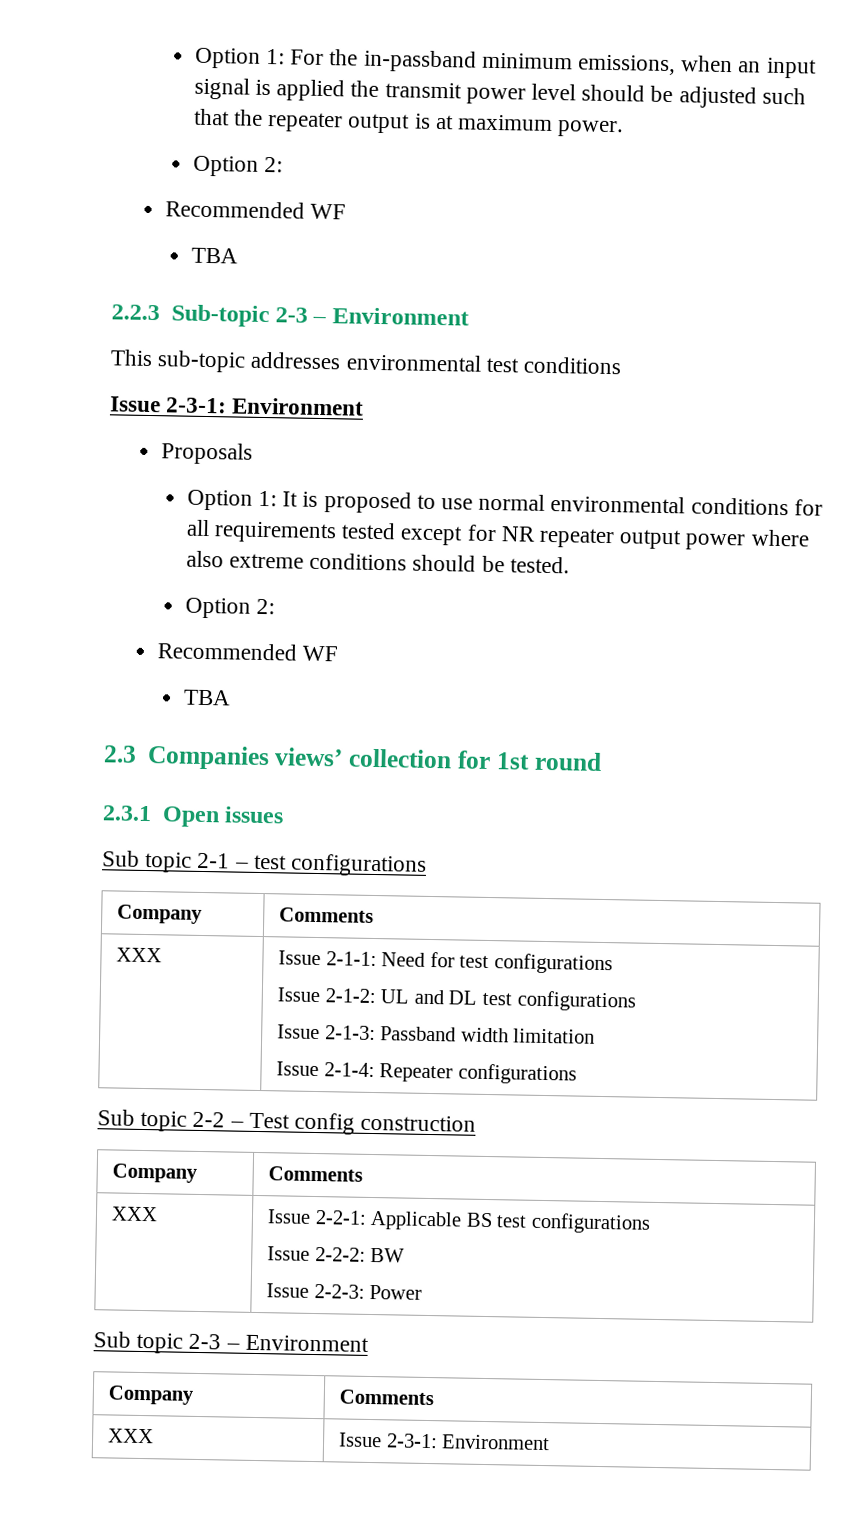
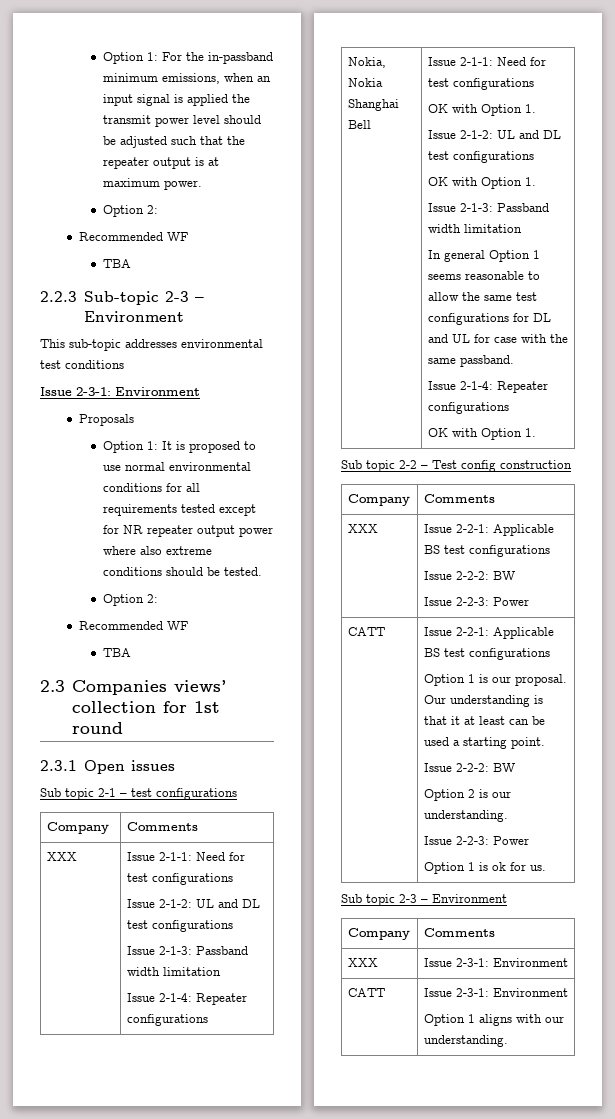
(577, 1074) none -> [347,57,386,68] [347,78,383,87] [347,99,399,111] [347,120,371,129] [427,57,546,66] [427,78,534,90] [427,104,536,116] [427,130,561,139] [427,151,534,163] [427,177,536,189] [427,203,549,212] [427,224,522,233] [427,250,540,262] [427,271,540,280] [427,292,537,301] [427,313,551,325] [427,334,568,343] [427,355,514,367] [427,381,548,393] [427,402,509,414] [427,428,536,440] // Nokia, Nokia Shanghai Bell | Issue 2-1-1: Need for test configurations // OK with Option 1. // Issue 2-1-2: UL and DL test configurations // OK with Option 1. // Issue 2-1-3: Passband width limitation // In general Option 1 seems reasonable to allow the same test configurations for DL and UL for case with the same passband. // Issue 2-1-4: Repeater configurations // OK with Option 1.
(423, 1292) none -> [347,627,385,636] [423,627,554,639] [423,648,550,660] [423,674,567,686] [423,695,543,707] [423,716,545,725] [423,737,545,749] [423,763,515,772] [423,789,511,801] [423,810,508,822] [423,836,529,845] [423,862,546,874] // CATT | Issue 2-2-1: Applicable BS test configurations // Option 1 is our proposal. Our understanding is that it at least can be used a starting point. // Issue 2-2-2: BW // Option 2 is our understanding. // Issue 2-2-3: Power // Option 1 is ok for us.
(551, 1442) none -> [347,988,385,997] [423,988,568,997] [423,1014,564,1026] [423,1035,508,1047] // CATT | Issue 2-3-1: Environment // Option 1 aligns with our understanding.

